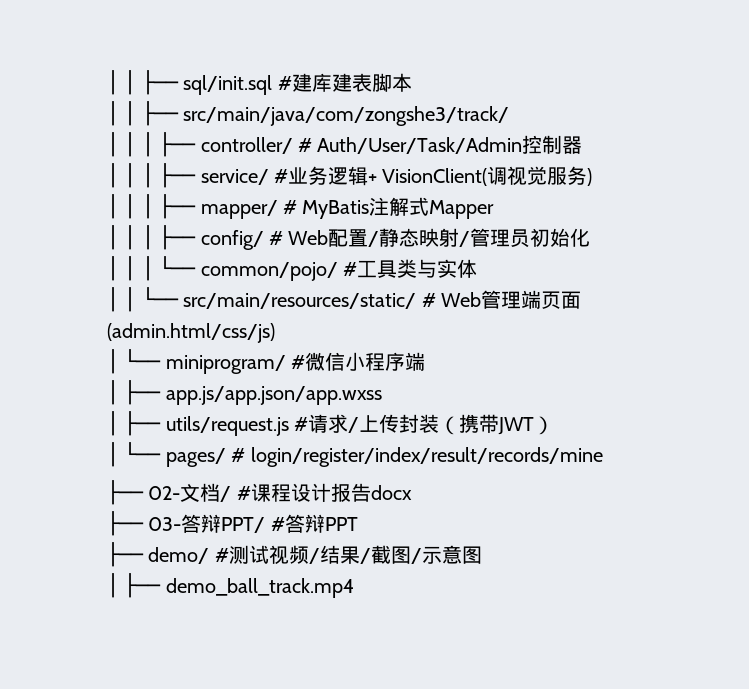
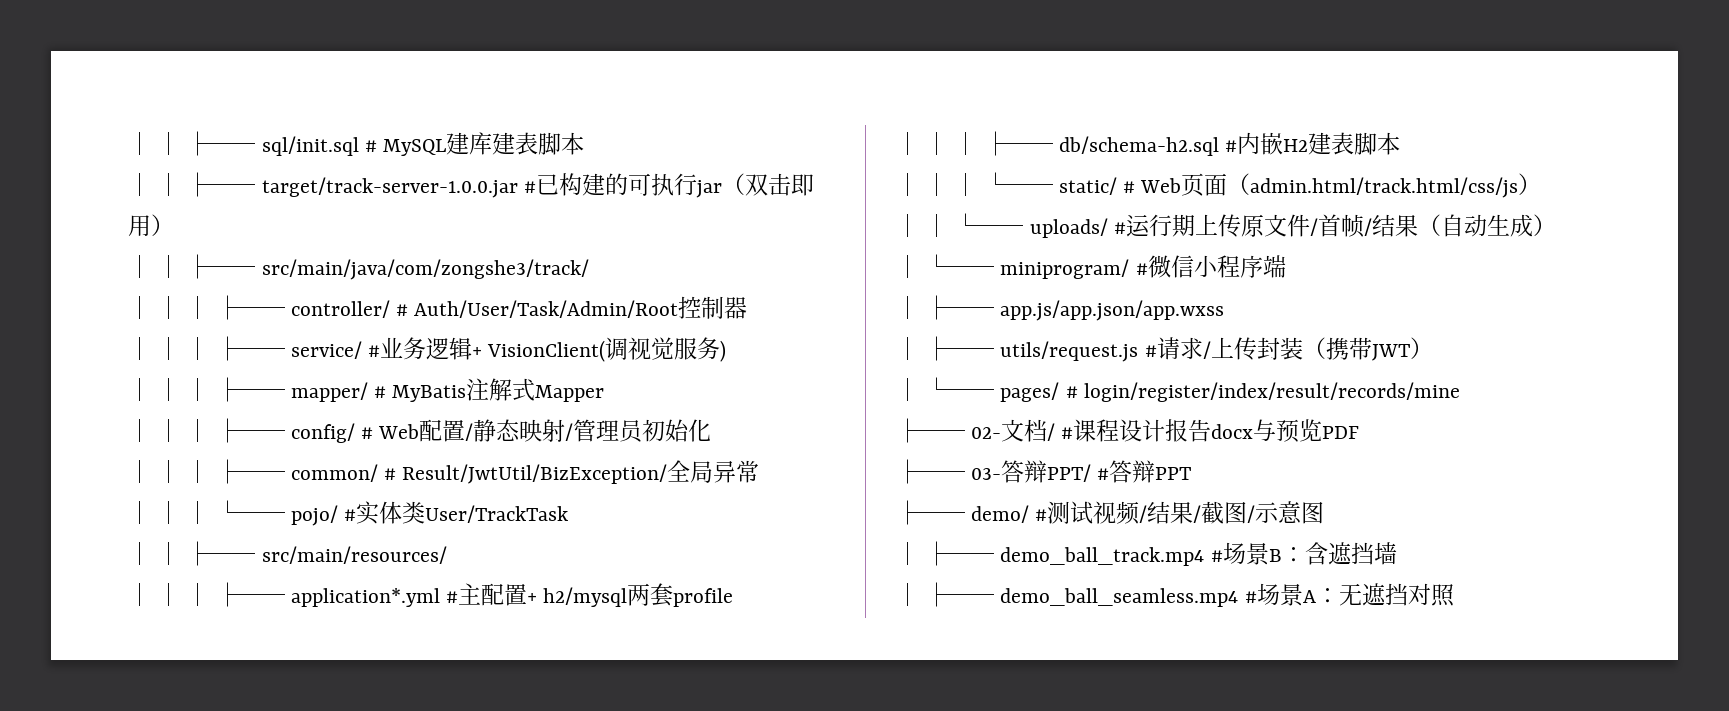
(292, 83) none -> [383,139,447,156] MySQL
(412, 82) none -> [128,172,814,198] [128,214,174,237] // │ │ ├── target/track-server-1.0.0.jar #已构建的可执行jar（双击即用）
[317,137,523,154] Auth/User/Task/Admin -> [414,300,679,318] Auth/User/Task/Admin/Root
[159,256,477,281] [107,287,581,312] [107,323,275,343] └── common/pojo/ #工具类与实体 // │ │ └── src/main/resources/static/ # Web管理端页面(admin.html/css/js) -> [215,459,760,484] [128,500,569,526] [128,541,447,566] [128,582,734,607] [896,131,1401,156] [896,172,1542,198] [896,213,1556,238] ├── common/ # Result/JwtUtil/BizException/全局异常 // │ │ │ └── pojo/ #实体类User/TrackTask // │ │ ├── src/main/resources/ // │ │ │ ├── application*.yml #主配置+ h2/mysql两套profile // │ │ │ ├── db/schema-h2.sql #内嵌H2建表脚本 // │ │ │ └── static/ # Web页面（admin.html/track.html/css/js） // │ │ └── uploads/ #运行期上传原文件/首帧/结果（自动生成）
(412, 492) none -> [1253,419,1360,443] 与预览PDF
(354, 588) none -> [1210,542,1397,565] [896,582,1455,607] #场景B：含遮挡墙 // │ ├── demo_ball_seamless.mp4 #场景A：无遮挡对照

